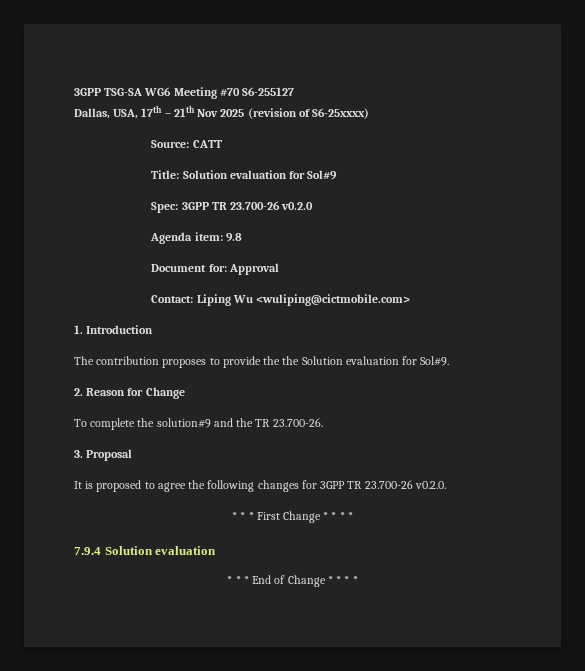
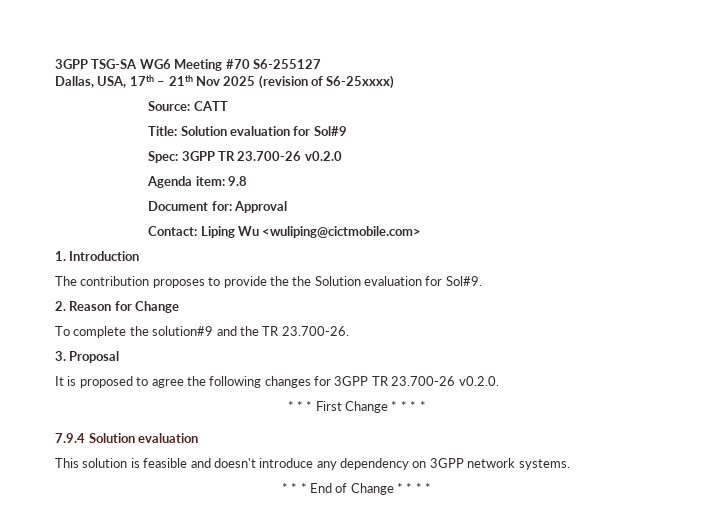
(217, 550) none -> [55,458,570,470] // This solution is feasible and doesn't introduce any dependency on 3GPP network systems.

